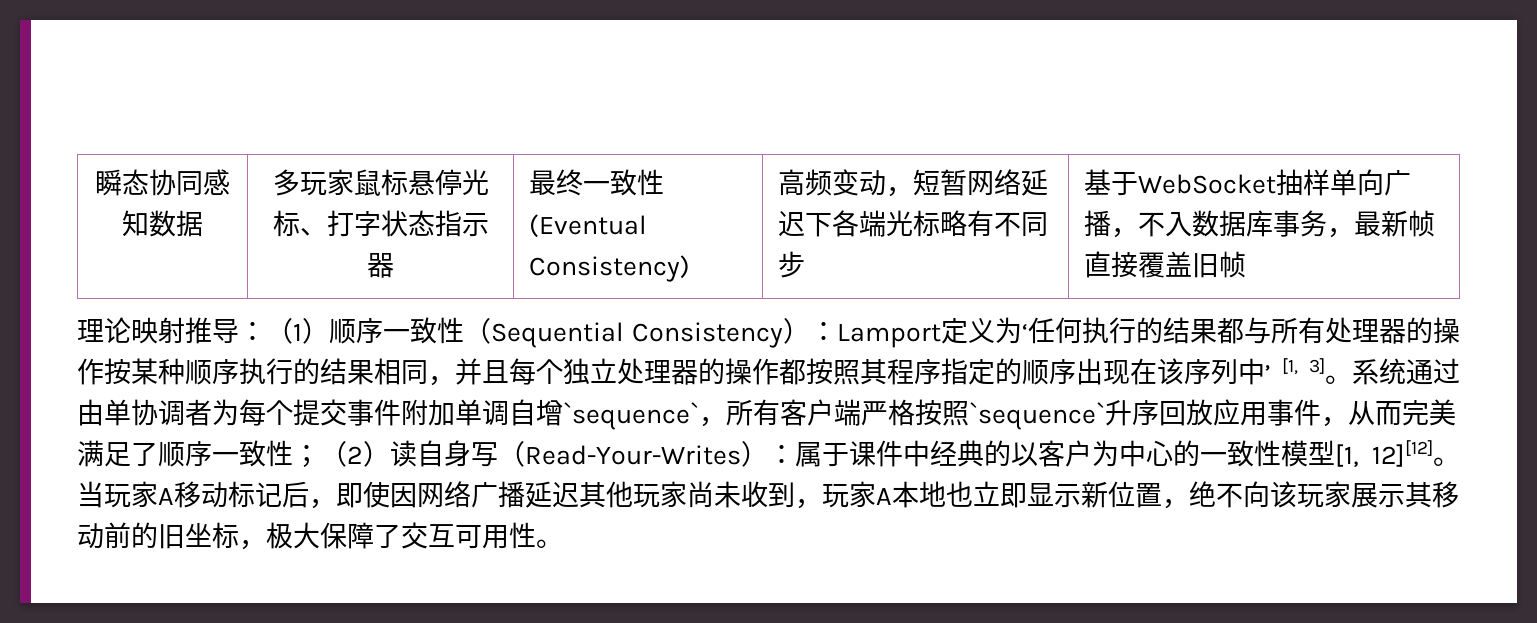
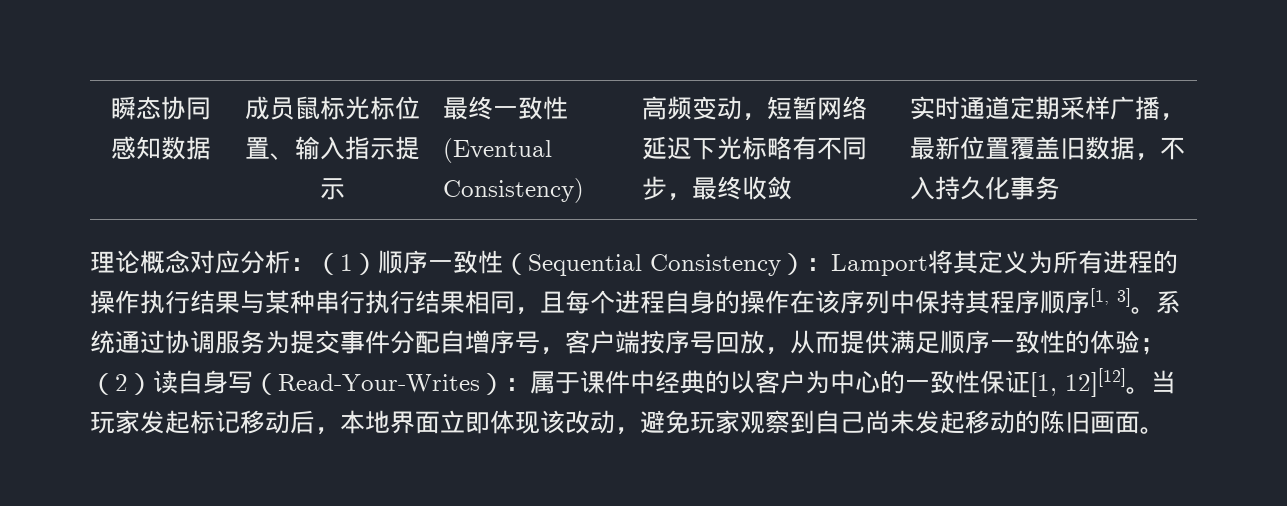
[272,169,489,196] [272,210,489,237] [367,253,394,278] 多玩家鼠标悬停光标、打字状态指示器 -> [244,96,420,120] [244,136,420,160] [319,178,345,200] 成员鼠标光标位置、输入指示提示
[832,210,887,237] 各端 -> (718, 149) none
[1084,169,1412,196] [1084,210,1436,238] [1084,251,1247,278] [77,317,239,344] | 基于WebSocket抽样单向广播，不入数据库事务，最新帧直接覆盖旧帧 // 理论映射推导 -> [667,176,793,201] [910,96,1186,121] [910,136,1186,161] [910,176,1061,200] [90,250,290,274] ，最终收敛 | 实时通道定期采样广播，最新位置覆盖旧数据，不入持久化事务 // 理论概念对应分析
[941,317,1460,344] [77,358,1271,386] 定义为‘任何执行的结果都与所有处理器的操作按某种顺序执行的结果相同，并且每个独立处理器的操作都按照其程序指定的顺序出现在该序列中’ -> [928,250,1178,274] [90,290,1090,315] 将其定义为所有进程的操作执行结果与某种串行执行结果相同，且每个进程自身的操作在该序列中保持其程序顺序
[77,399,1456,430] [77,440,293,467] 由单协调者为每个提交事件附加单调自增`sequence`，所有客户端严格按照`sequence`升序回放应用事件，从而完美满足了顺序一致性 -> [165,330,1140,355] 协调服务为提交事件分配自增序号，客户端按序号回放，从而提供满足顺序一致性的体验
[1281,440,1335,467] 模型 -> [980,370,1030,394] 保证
[158,481,1459,509] [77,522,536,550] A移动标记后，即使因网络广播延迟其他玩家尚未收到，玩家A本地也立即显示新位置，绝不向该玩家展示其移动前的旧坐标，极大保障了交互可用性 -> [140,410,1140,435] 发起标记移动后，本地界面立即体现该改动，避免玩家观察到自己尚未发起移动的陈旧画面

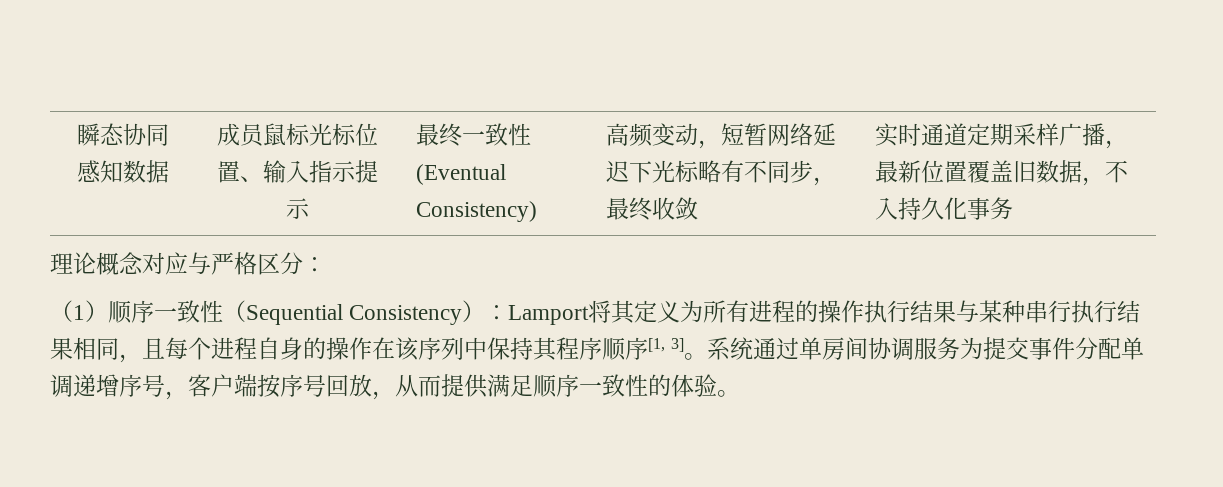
[240,250,315,274] 分析： -> [188,252,326,275] 与严格区分： //
(165, 342) none -> [799,337,869,360] 单房间
[440,330,465,354] 自 -> [1121,337,1145,360] [50,374,96,397] 单调递
[1140,338,1165,355] [90,368,1176,397] [90,410,1140,435] ；（2）读自身写（Read-Your-Writes）：属于课件中经典的以客户为中心的一致性保证[1, 12][12]。当玩家发起标记移动后，本地界面立即体现该改动，避免玩家观察到自己尚未发起移动的陈旧画面 -> (717, 385) none

